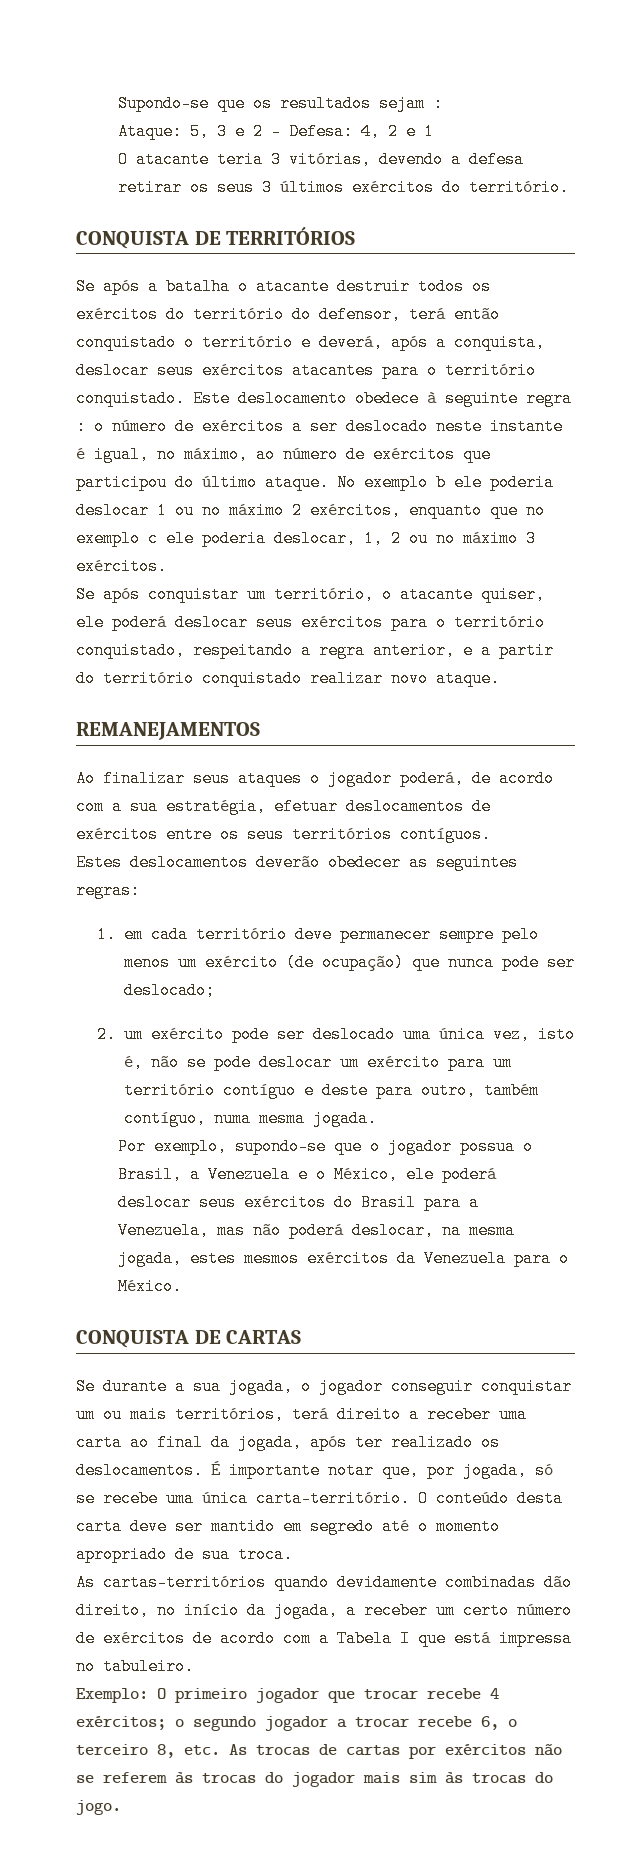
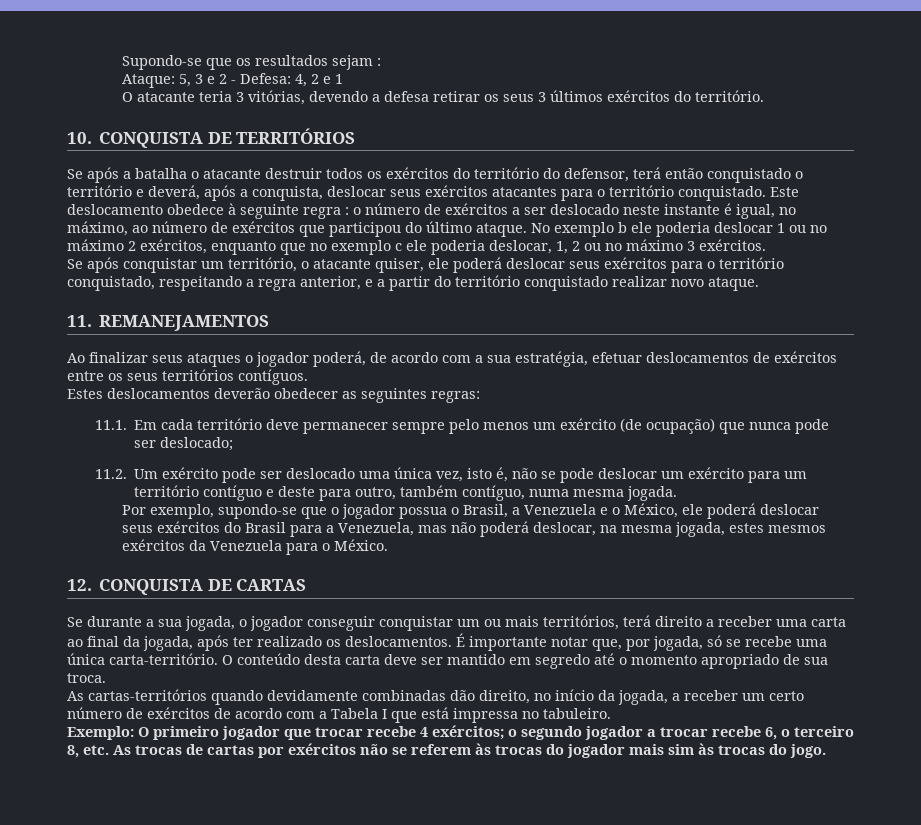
(569, 187) none -> [67,132,92,144] 10.
(500, 678) none -> [67,315,92,327] 11.
[96,926,143,943] 1. em -> [94,420,157,430] 11.1. Em
[96,1026,143,1043] 2. um -> [94,469,158,479] 11.2. Um
(182, 1286) none -> [67,579,92,591] 12.

